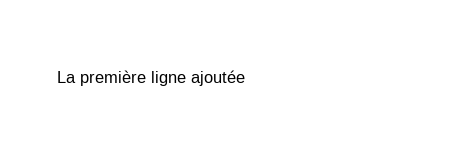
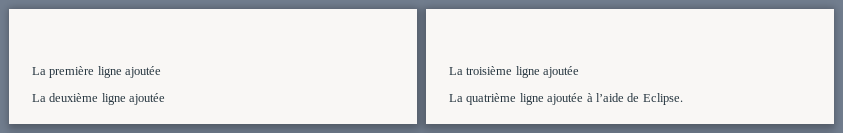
(245, 78) none -> [32,93,166,105] [449,66,580,78] [449,93,683,105] // La deuxième ligne ajoutée // La troisième ligne ajoutée // La quatrième ligne ajoutée à l’aide de Eclipse.

